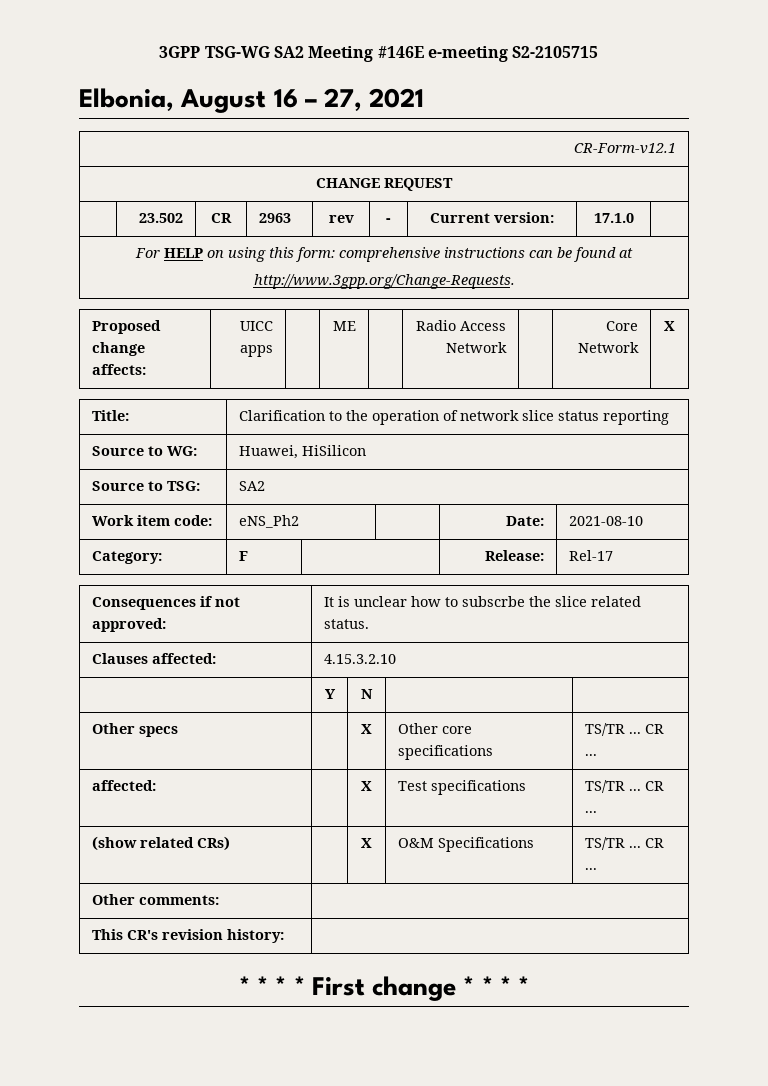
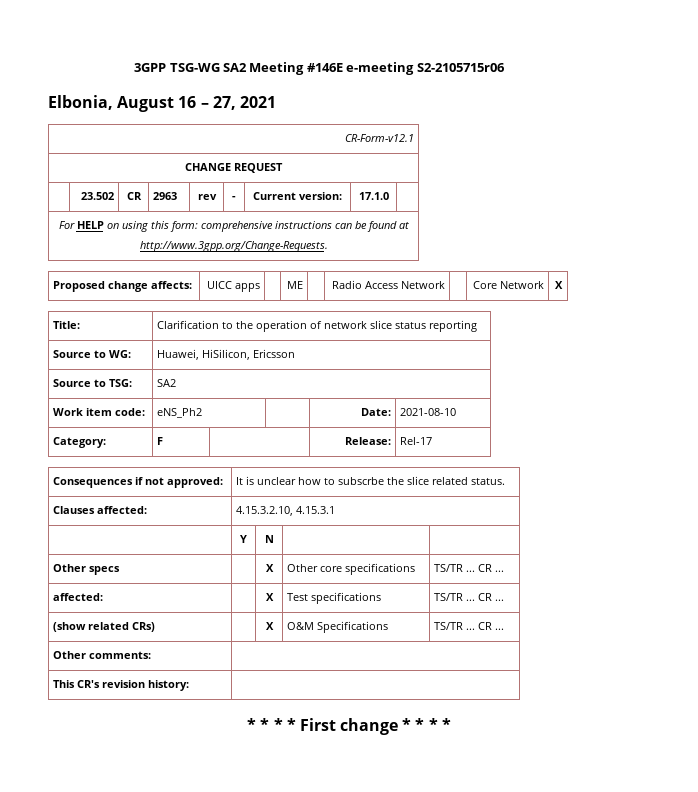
[512,46,599,58] S2-2105715 -> [416,63,505,72] S2-2105715r06
[301,445,366,456] HiSilicon -> [202,349,296,360] HiSilicon, Ericsson
[323,654,396,664] 4.15.3.2.10 -> [236,506,336,516] 4.15.3.2.10, 4.15.3.1

